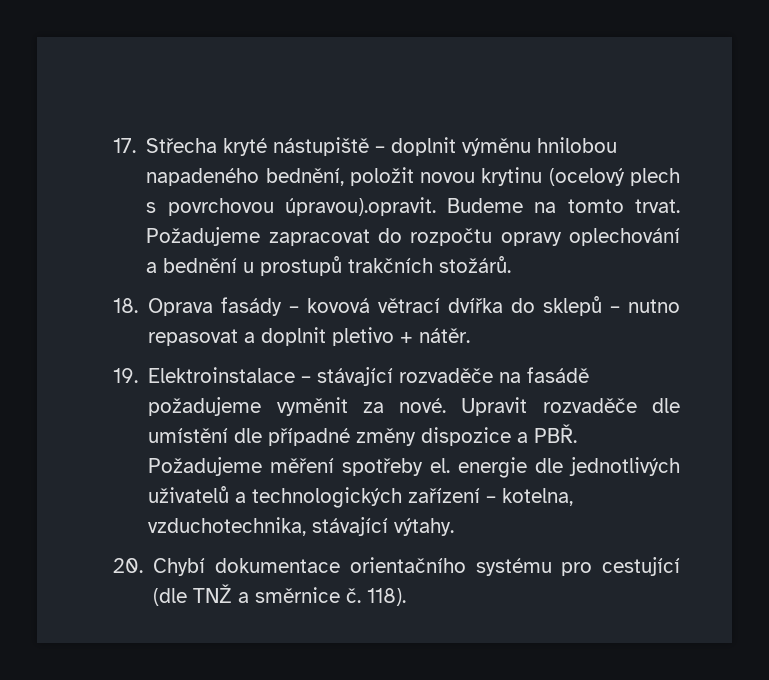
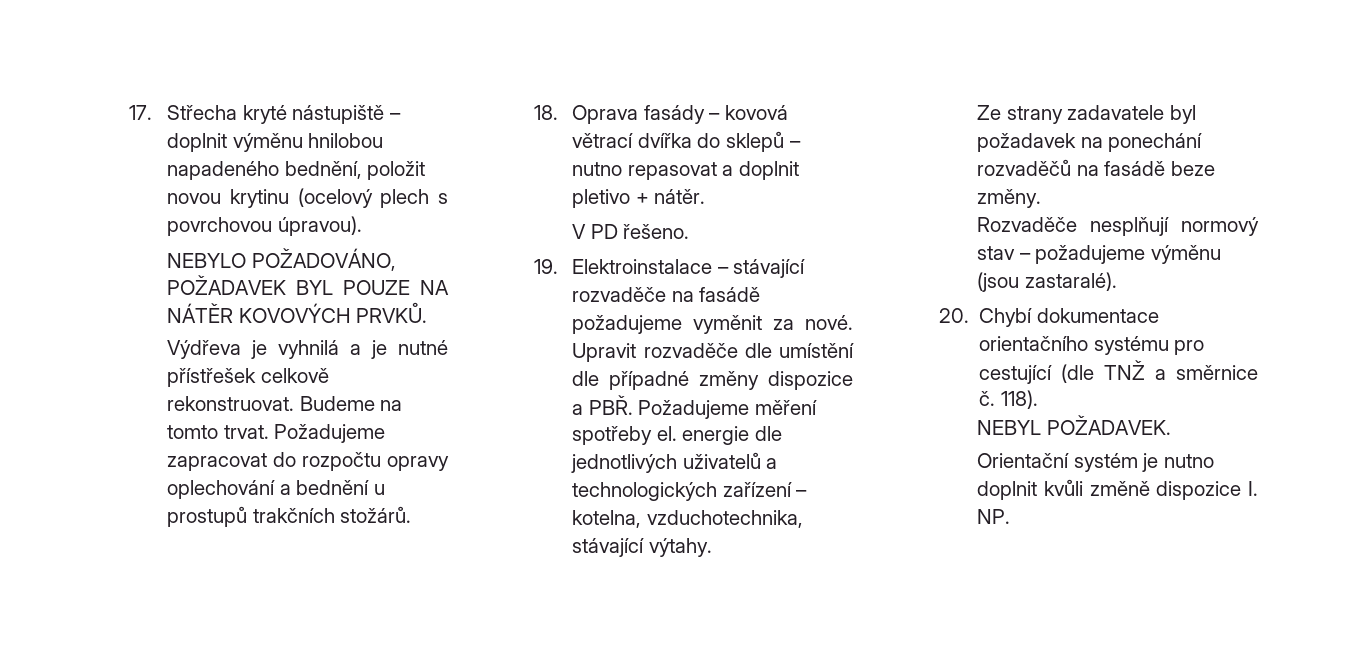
[284,197,436,216] úpravou).opravit. -> [277,216,362,236] [167,248,396,271] [167,275,449,295] [167,302,428,323] [167,340,449,359] [167,368,329,387] [167,396,295,411] úpravou). // NEBYLO POŽADOVÁNO, POŽADAVEK BYL POUZE NA NÁTĚR KOVOVÝCH PRVKŮ. // Výdřeva je vyhnilá a je nutné přístřešek celkově rekonstruovat.
(471, 335) none -> [572,224,690,239] // V PD řešeno.
(455, 527) none -> [977,105,1197,124] [977,133,1203,152] [977,159,1216,176] [977,189,1042,208] [977,217,1259,236] [977,245,1222,264] [977,272,1117,292] // Ze strany zadavatele byl požadavek na ponechání rozvaděčů na fasádě beze změny. // Rozvaděče nesplňují normový stav – požadujeme výměnu (jsou zastaralé).
(407, 597) none -> [977,415,1171,435] [977,453,1215,472] [977,479,1258,500] [977,509,1011,524] // NEBYL POŽADAVEK. // Orientační systém je nutno doplnit kvůli změně dispozice I. NP.

